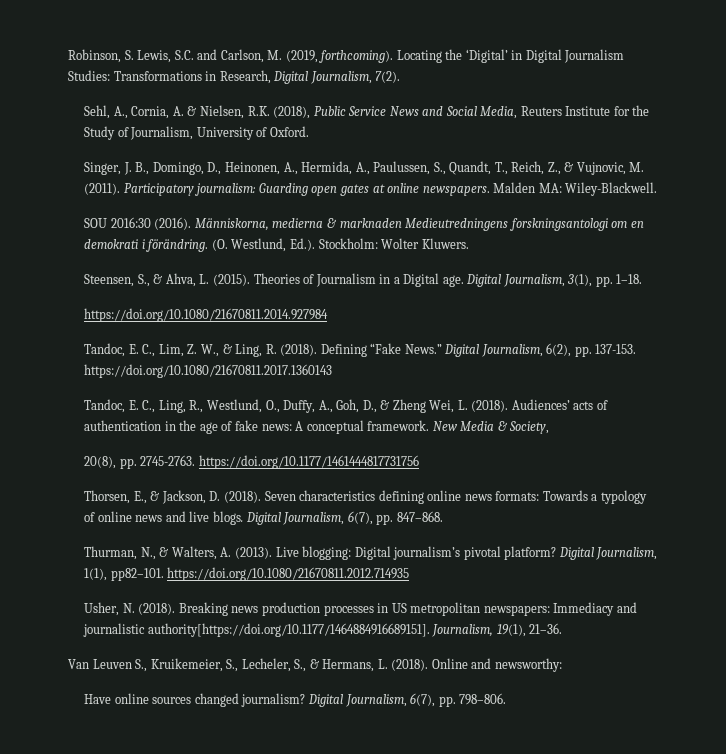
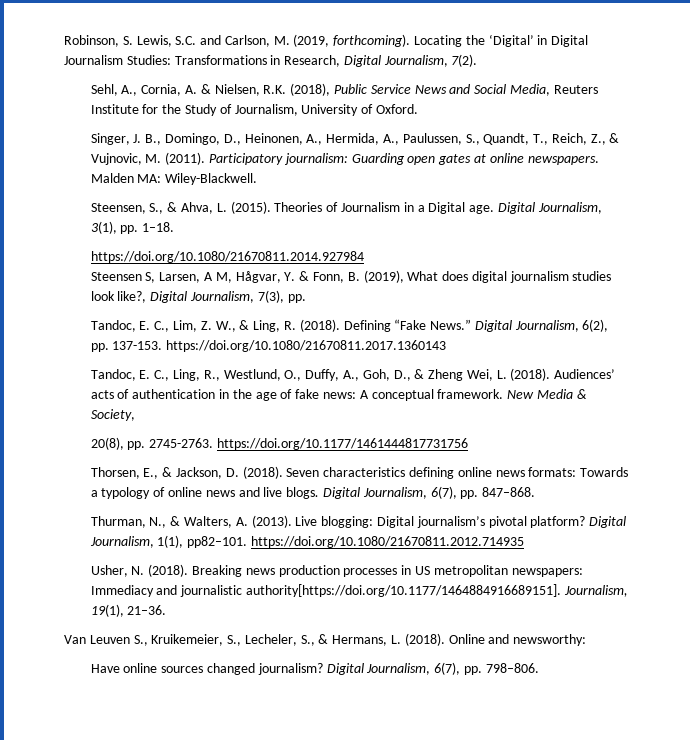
[84,217,644,231] [84,238,469,252] // SOU 2016:30 (2016). Människorna, medierna & marknaden Medieutredningens forskningsantologi om en demokrati i förändring. (O. Westlund, Ed.). Stockholm: Wolter Kluwers. -> (258, 179) none
(329, 315) none -> [90,270,612,283] [90,290,306,303] // Steensen S, Larsen, A M, Hågvar, Y. & Fonn, B. (2019), What does digital journalism studies look like?, Digital Journalism, 7(3), pp.

